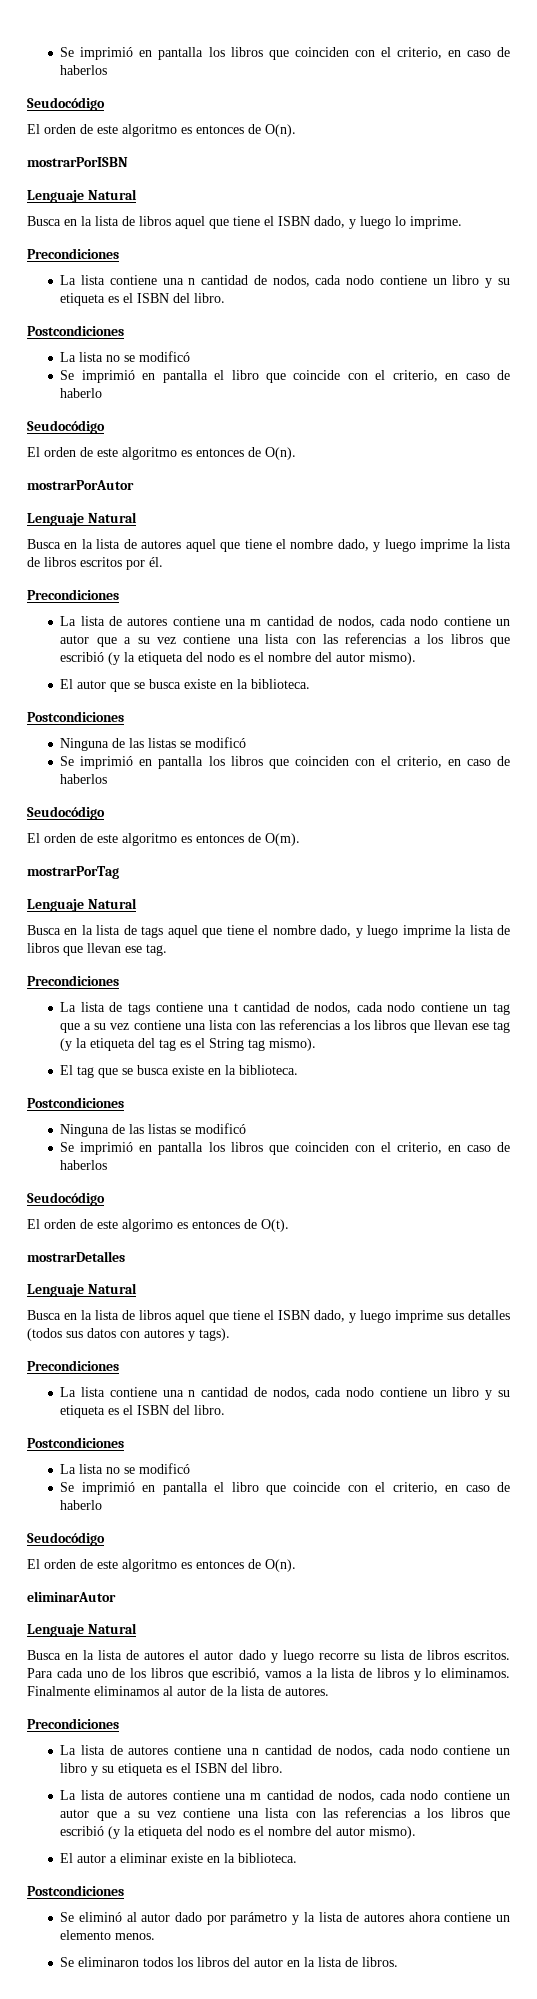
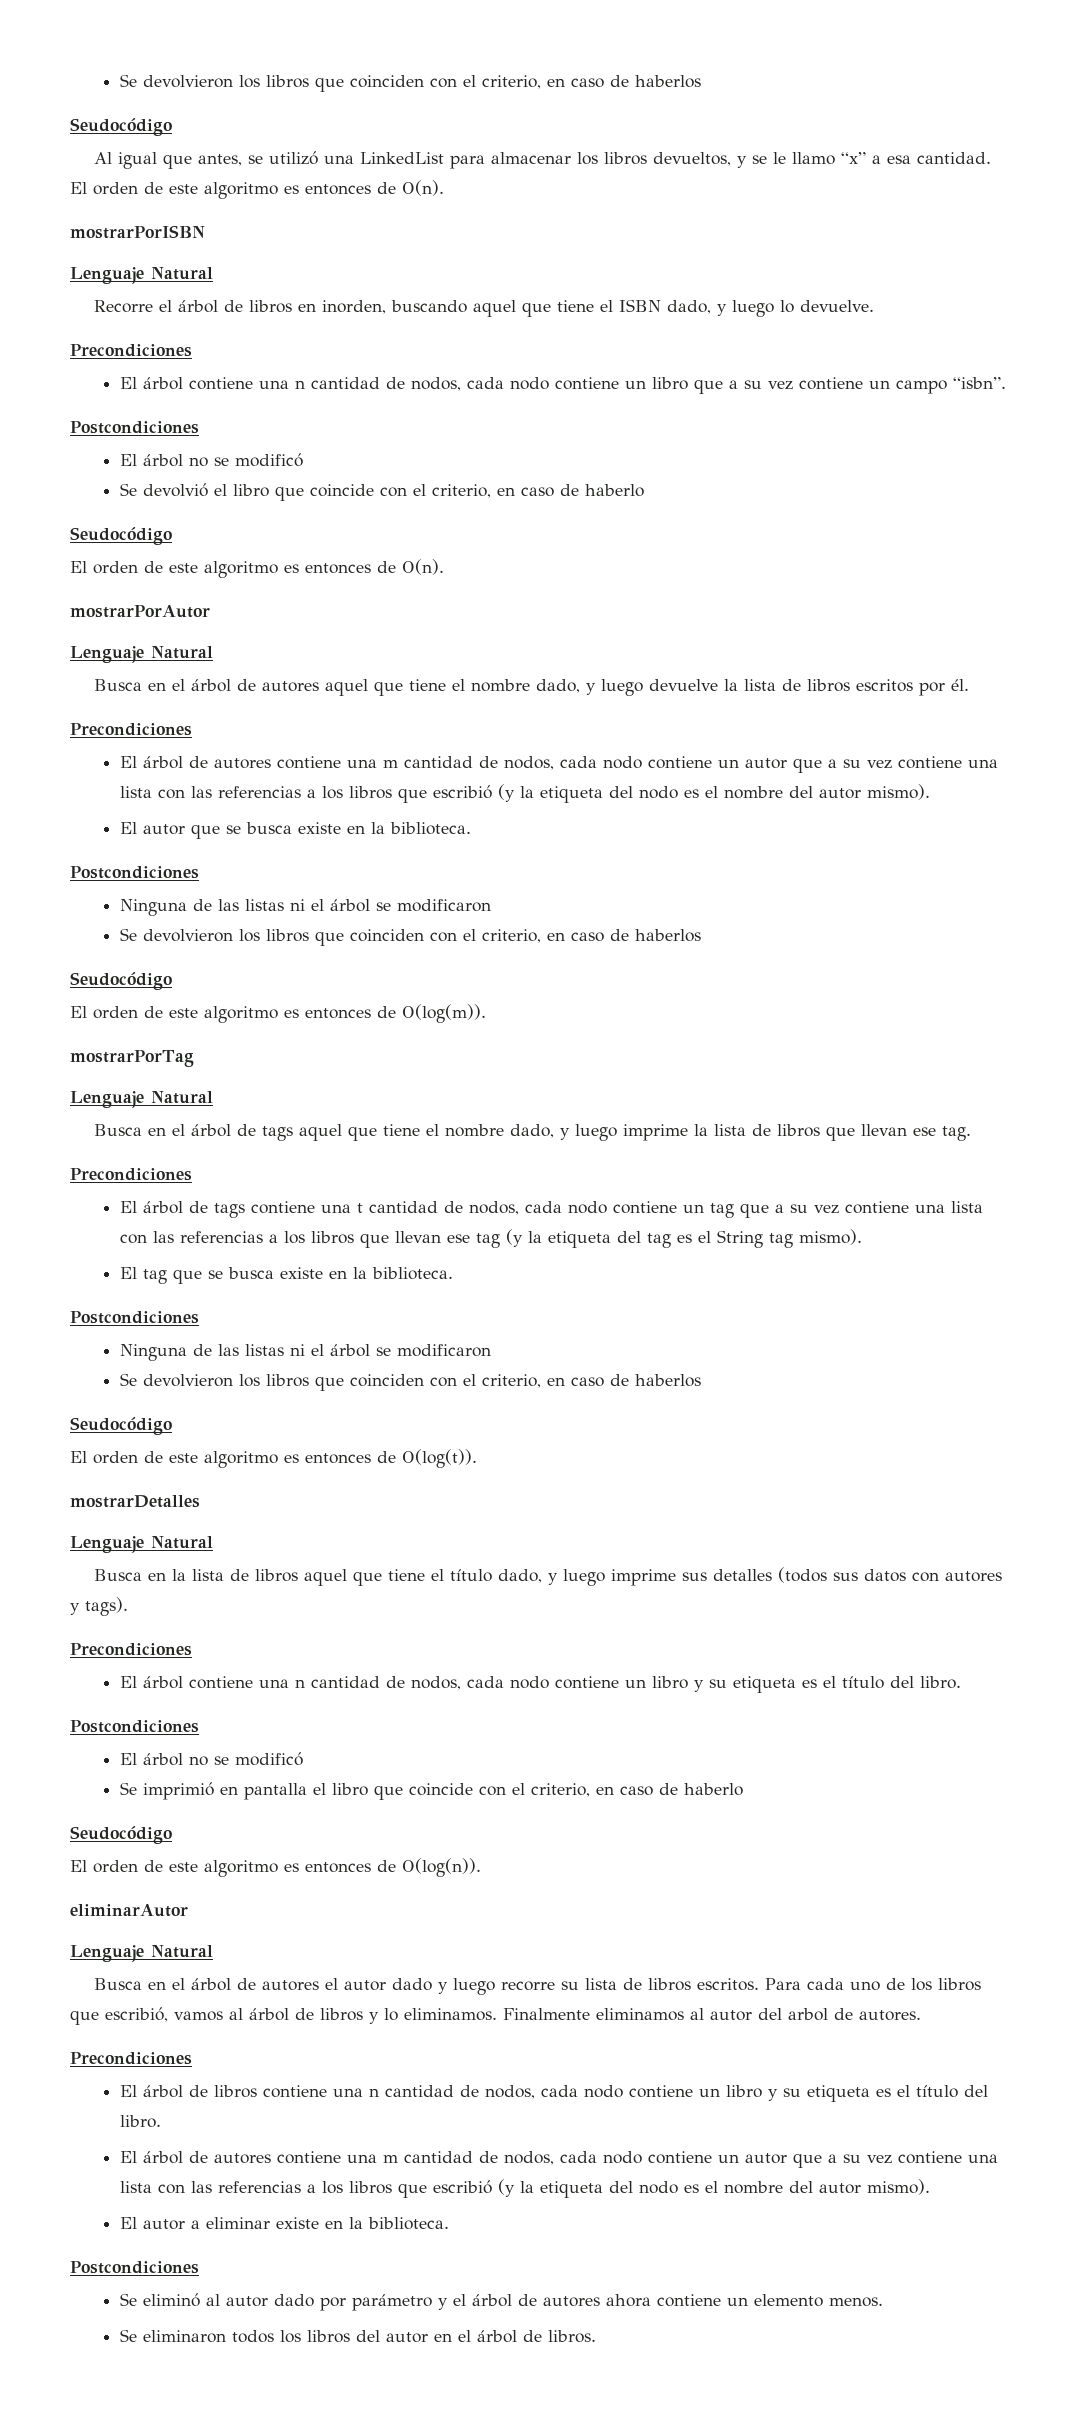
[60,47,204,60] Se imprimió en pantalla -> [120,74,234,88] Se devolvieron
(105, 104) none -> [93,151,991,169] Al igual que antes, se utilizó una LinkedList para almacenar los libros devueltos, y se le llamo “x” a esa cantidad.
[27,216,171,226] Busca en la lista de libros -> [93,300,467,314] Recorre el árbol de libros en inorden, buscando
[410,216,462,229] [27,248,119,259] [60,275,106,285] imprime. // Precondiciones // La lista -> [799,300,874,312] [70,344,192,357] [120,377,184,390] devuelve. // Precondiciones // El árbol
[485,278,510,288] [60,293,226,306] [27,325,124,336] [60,351,191,362] [60,370,208,383] y su etiqueta es el ISBN del libro. // Postcondiciones // La lista no se modificó // Se imprimió en pantalla -> [694,377,1007,394] [70,421,199,434] [120,453,304,467] [120,483,209,497] que a su vez contiene un campo “isbn”. // Postcondiciones // El árbol no se modificó // Se devolvió
[81,539,121,549] la lista -> [171,679,231,692] el árbol
[420,539,469,552] imprime -> [648,679,718,691] devuelve
[60,616,105,626] La lista -> [120,756,184,769] El árbol
[180,737,247,748] [60,756,204,769] se modificó // Se imprimió en pantalla -> [290,899,492,912] [120,928,234,942] ni el árbol se modificaron // Se devolvieron
[265,833,300,846] O(m). -> [402,1004,486,1023] O(log(m)).
[81,925,121,935] la lista -> [171,1124,231,1137] el árbol
[60,1002,105,1012] La lista -> [120,1201,184,1214] El árbol
[180,1123,247,1134] [60,1142,204,1155] se modificó // Se imprimió en pantalla -> [290,1344,492,1357] [120,1373,234,1387] ni el árbol se modificaron // Se devolvieron
[122,1219,289,1232] algorimo es entonces de O(t). -> [204,1449,477,1468] algoritmo es entonces de O(log(t)).
[278,1310,310,1320] ISBN -> [449,1569,492,1582] título
[60,1387,106,1397] La lista -> [120,1676,184,1689] El árbol
[137,1405,226,1415] [27,1437,124,1448] [60,1464,104,1474] ISBN del libro. // Postcondiciones // La lista -> [842,1676,962,1689] [70,1720,199,1733] [120,1753,184,1766] título del libro. // Postcondiciones // El árbol
[265,1559,296,1572] O(n). -> [402,1858,481,1877] O(log(n)).
[83,1650,123,1660] la lista -> [171,1978,231,1991] el árbol
[305,1668,356,1678] a la lista -> [229,2008,289,2021] al árbol
[210,1686,265,1696] de la lista -> [758,2008,828,2021] del arbol
[60,1745,169,1755] La lista de autores -> [120,2085,258,2098] El árbol de libros
[195,1763,284,1773] [60,1790,105,1800] ISBN del libro. // La lista -> [916,2085,989,2098] [120,2115,162,2128] [120,2151,184,2164] título del libro. // El árbol
[303,1912,343,1922] la lista -> [453,2294,513,2307] el árbol
[304,1957,343,1967] la lista -> [458,2330,518,2343] el árbol

